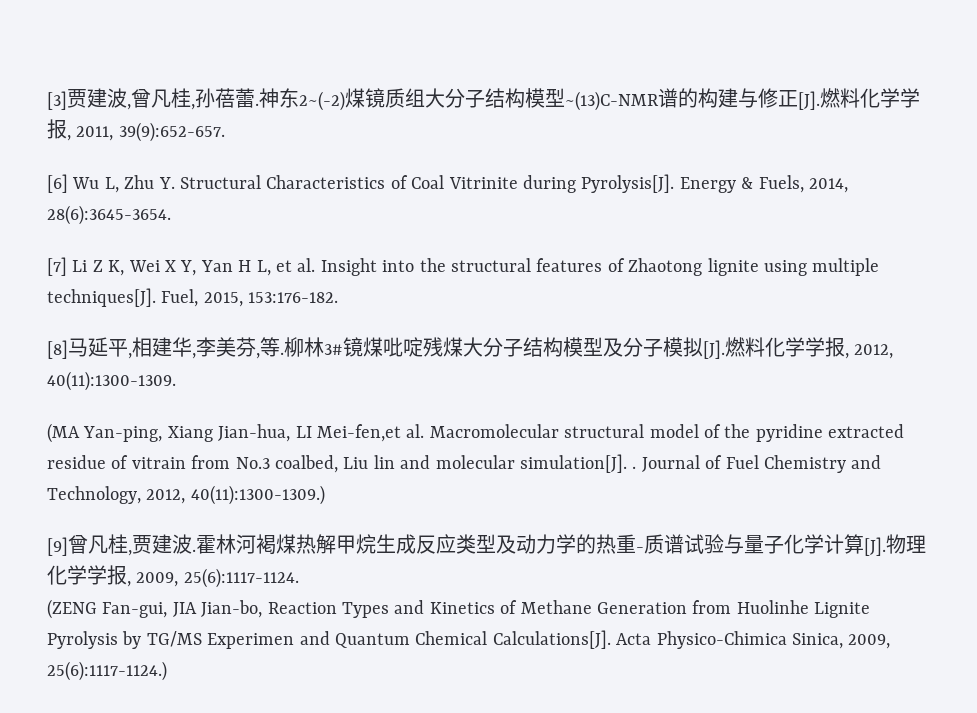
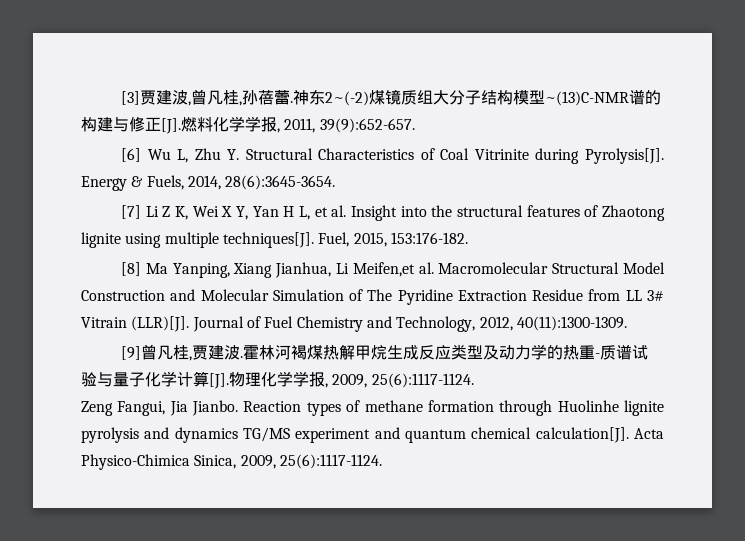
[68,337,894,359] [47,371,176,391] [47,423,905,443] [47,454,637,473] 马延平,相建华,李美芬,等.柳林3#镜煤吡啶残煤大分子结构模型及分子模拟[J].燃料化学学报, 2012, 40(11):1300-1309. // (MA Yan-ping, Xiang Jian-hua, LI Mei-fen,et al. Macromolecular structural model of the pyridine extracted residue of vitrain from No.3 coalbed, Liu lin and molecular simulation[J]. . -> [145,262,665,278] [81,289,664,305] [81,316,190,332] Ma Yanping, Xiang Jianhua, Li Meifen,et al. Macromolecular Structural Model Construction and Molecular Simulation of The Pyridine Extraction Residue from LL 3# Vitrain (LLR)[J].
[190,485,325,505] 40(11):1300-1309.) -> [516,316,627,331] 40(11):1300-1309.
[47,599,871,619] [47,630,611,649] (ZENG Fan-gui, JIA Jian-bo, Reaction Types and Kinetics of Methane Generation from Huolinhe Lignite Pyrolysis by TG/MS Experimen and Quantum Chemical Calculations[J]. -> [81,400,665,416] [81,427,629,443] Zeng Fangui, Jia Jianbo. Reaction types of methane formation through Huolinhe lignite pyrolysis and dynamics TG/MS experiment and quantum chemical calculation[J].
[47,661,167,681] 25(6):1117-1124.) -> [279,454,382,469] 25(6):1117-1124.

